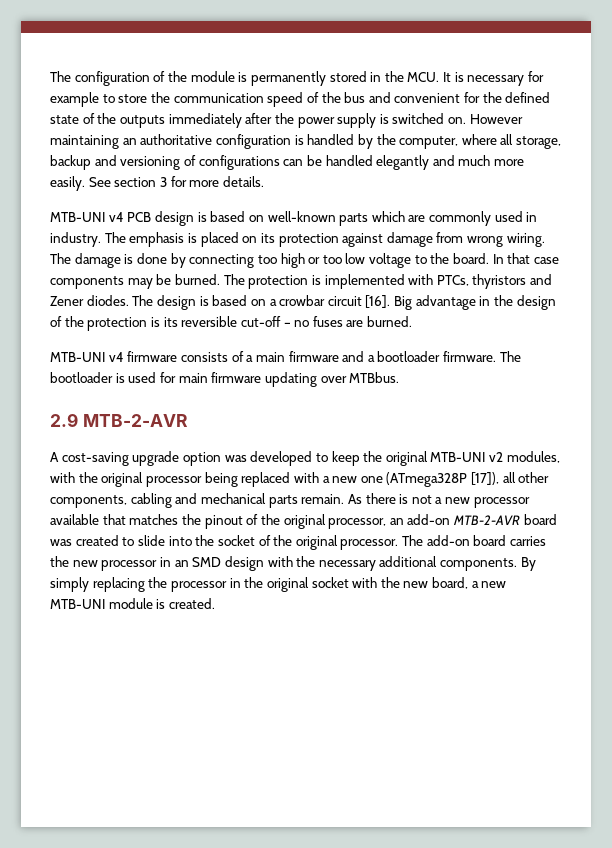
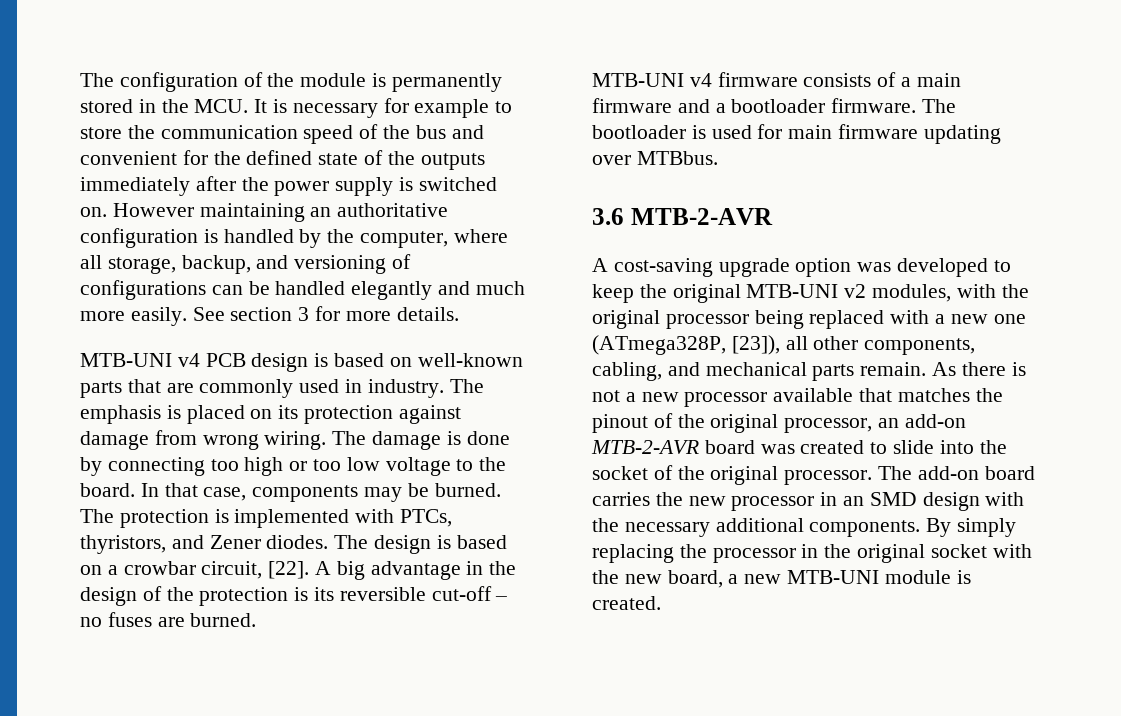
[50,155,91,170] backup -> [181,255,251,274] backup,
[371,211,405,222] which -> [127,379,161,393] that
[533,257,559,264] case -> [203,487,247,501] case,
[472,274,527,289] thyristors -> [80,535,166,554] thyristors,
[327,295,413,310] circuit [16]. Big -> [201,561,365,580] circuit, [22]. A big
[50,413,78,427] 2.9 -> [592,208,624,225] 3.6
[386,472,500,487] (ATmega328P [17]), -> [592,335,780,355] (ATmega328P, [23]),
[130,493,172,508] cabling -> [592,362,662,381] cabling,

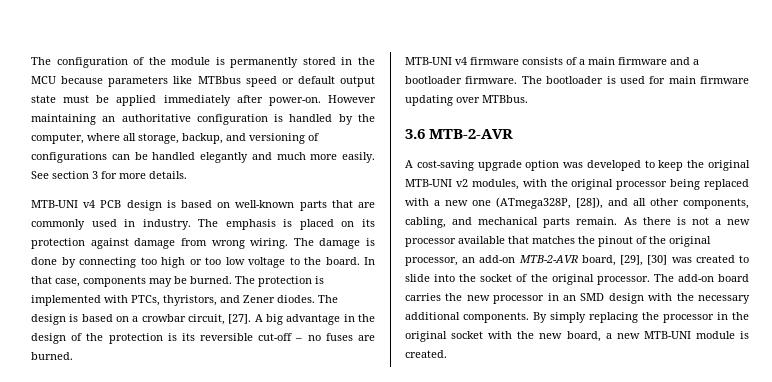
[194,98,513,118] [80,124,484,144] [80,150,485,170] [80,176,497,196] [80,207,107,217] MCU. It is necessary for example to store the communication speed of the bus and convenient for the defined state of the outputs immediately after the power supply is switched on. -> [31,76,375,87] [31,95,321,106] MCU because parameters like MTBbus speed or default output state must be applied immediately after power-on.
[268,561,310,579] [22]. -> [228,314,252,324] [27].
[731,335,780,355] [23]), -> [576,197,628,209] [28]), and
[704,440,755,454] board -> [581,255,668,266] board, [29], [30]

